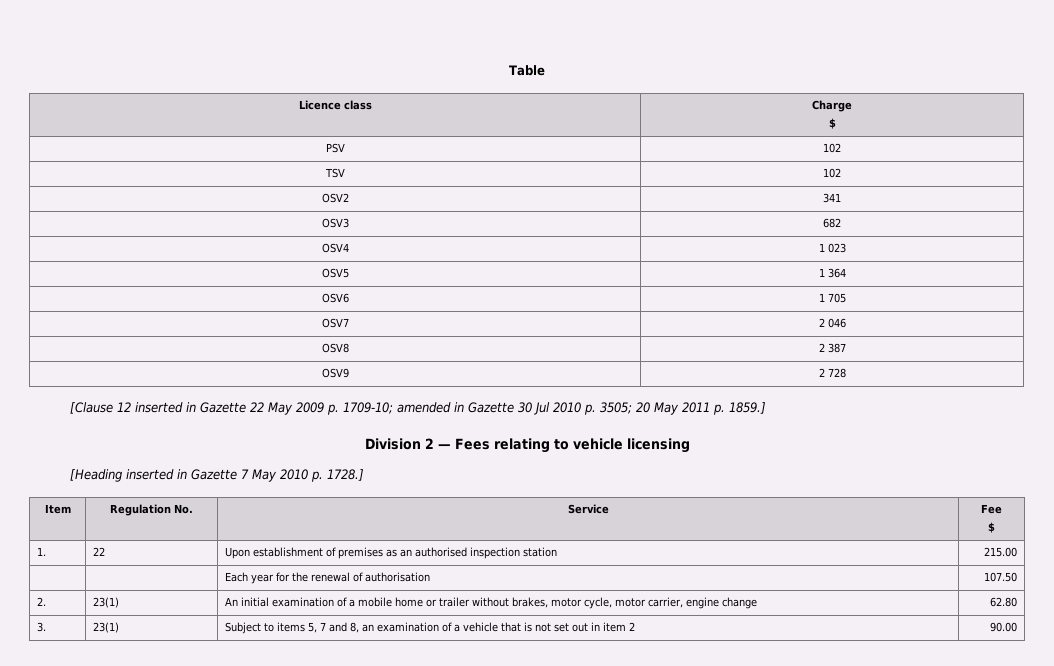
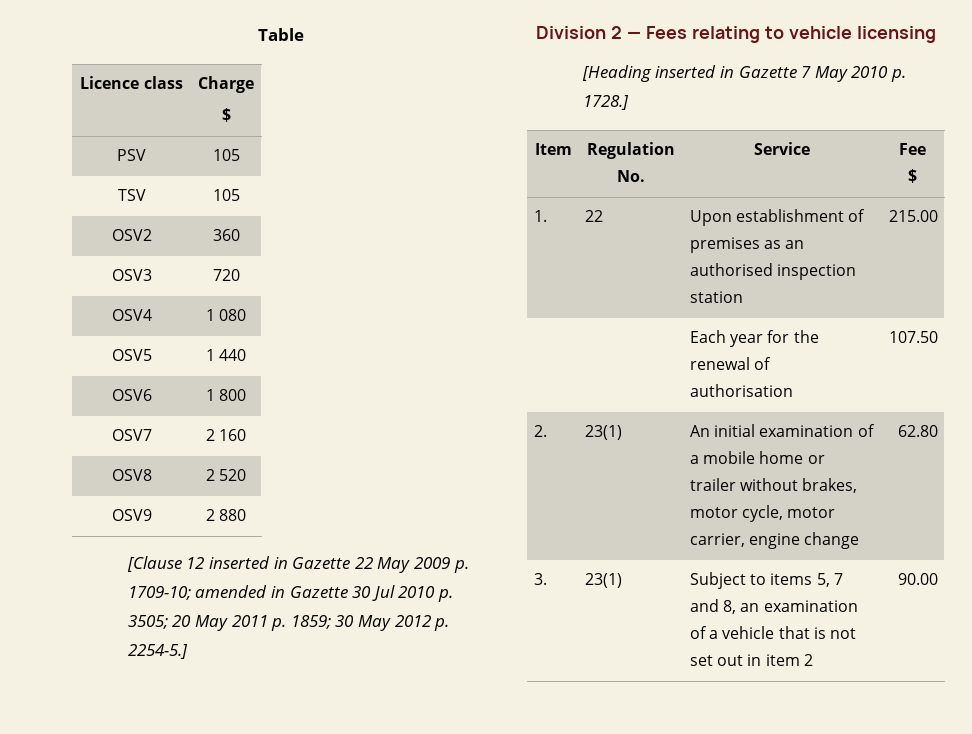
[823,143,841,153] 102 -> [212,149,240,161] 105
[823,168,841,178] 102 -> [212,189,240,201] 105
[823,193,841,203] 341 -> [212,229,240,241] 360
[823,218,841,228] 682 -> [212,269,240,281] 720
[827,243,846,253] 023 -> [219,309,247,321] 080
[827,268,846,278] 364 -> [219,349,247,361] 440
[827,293,846,303] 705 -> [219,389,247,401] 800
[827,318,846,328] 046 -> [219,429,247,441] 160
[827,343,846,353] 387 -> [219,469,247,481] 520
[827,368,846,378] 728 -> [219,509,247,521] 880
[729,402,767,414] 1859.] -> [290,615,450,631] [127,644,188,659] 1859; 30 May 2012 p. 2254-5.]

